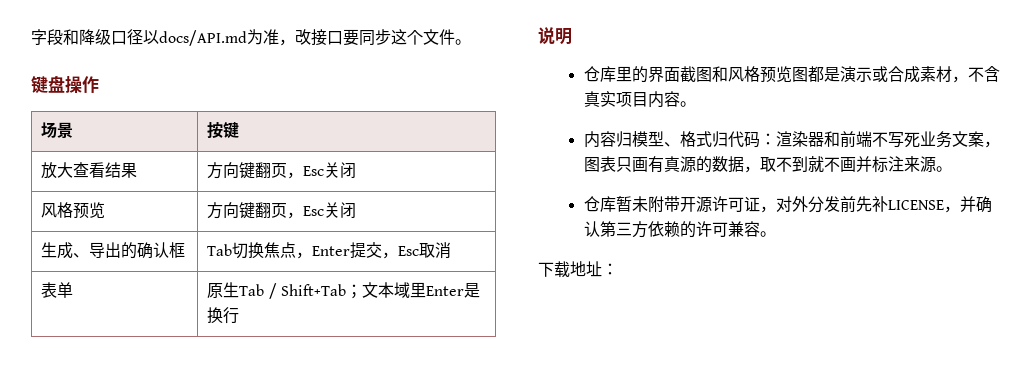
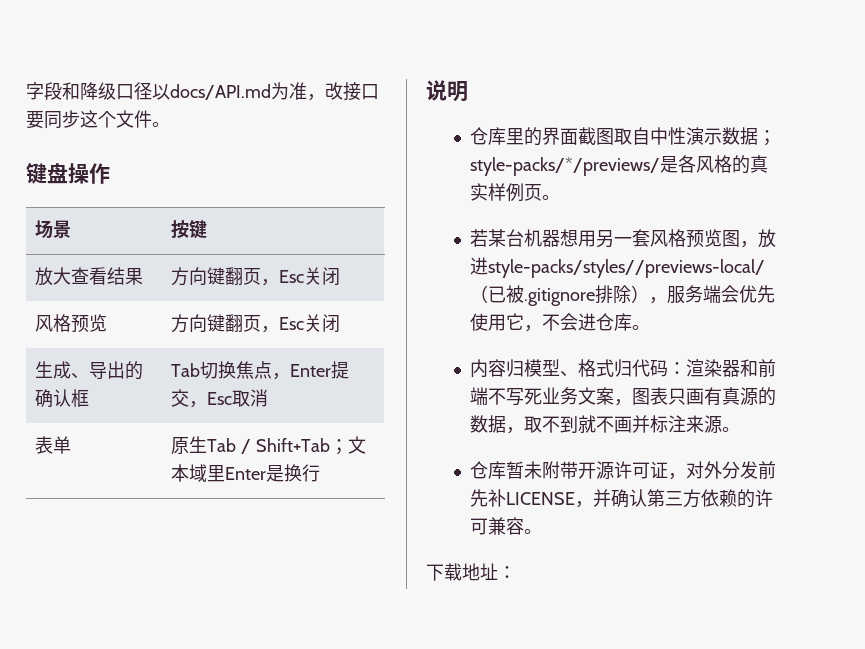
[711,66,1000,83] [583,91,680,108] 和风格预览图都是演示或合成素材，不含真实项目内容 -> [613,127,776,146] [469,155,768,176] [469,183,560,202] [469,229,776,248] [469,257,765,278] [469,285,775,306] [469,313,632,332] 取自中性演示数据；style-packs/*/previews/是各风格的真实样例页。 // 若某台机器想用另一套风格预览图，放进style-packs/styles//previews-local/（已被.gitignore排除），服务端会优先使用它，不会进仓库

